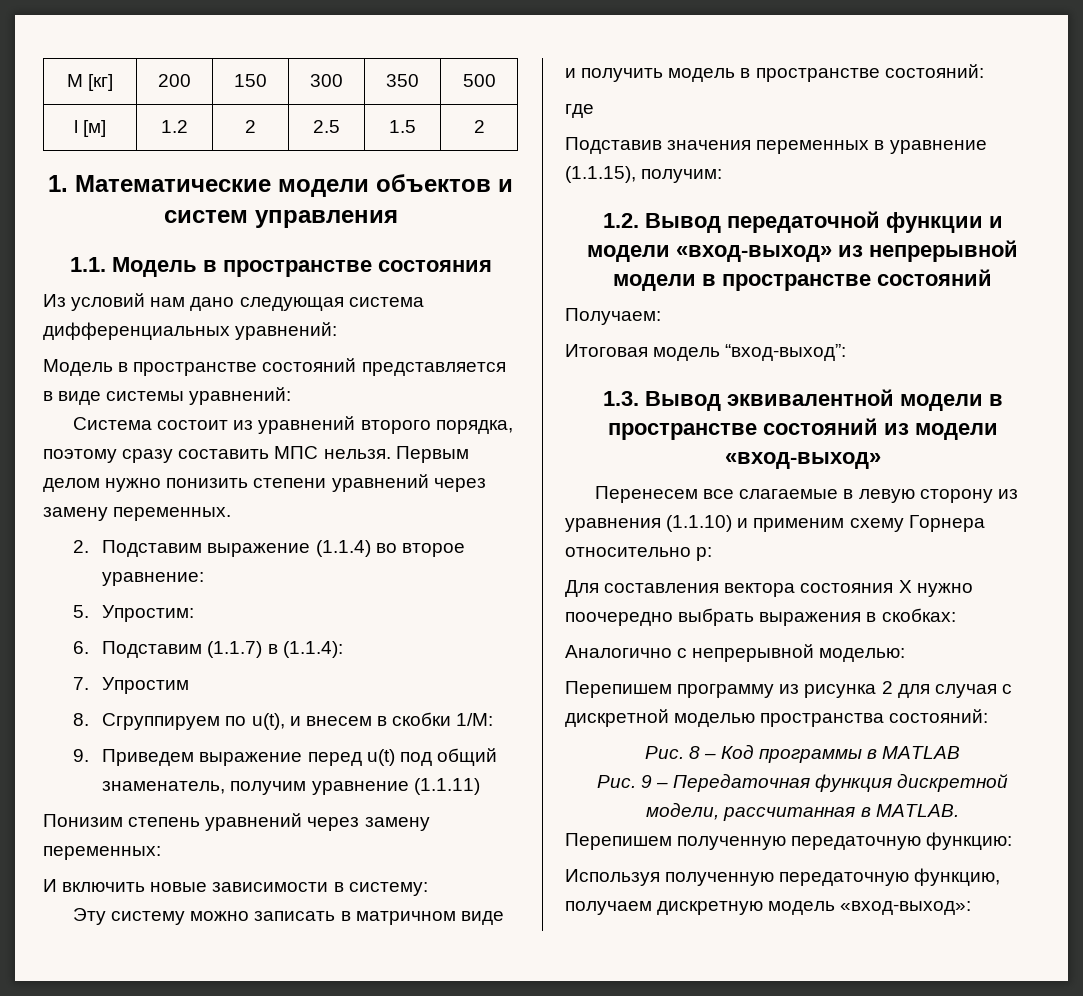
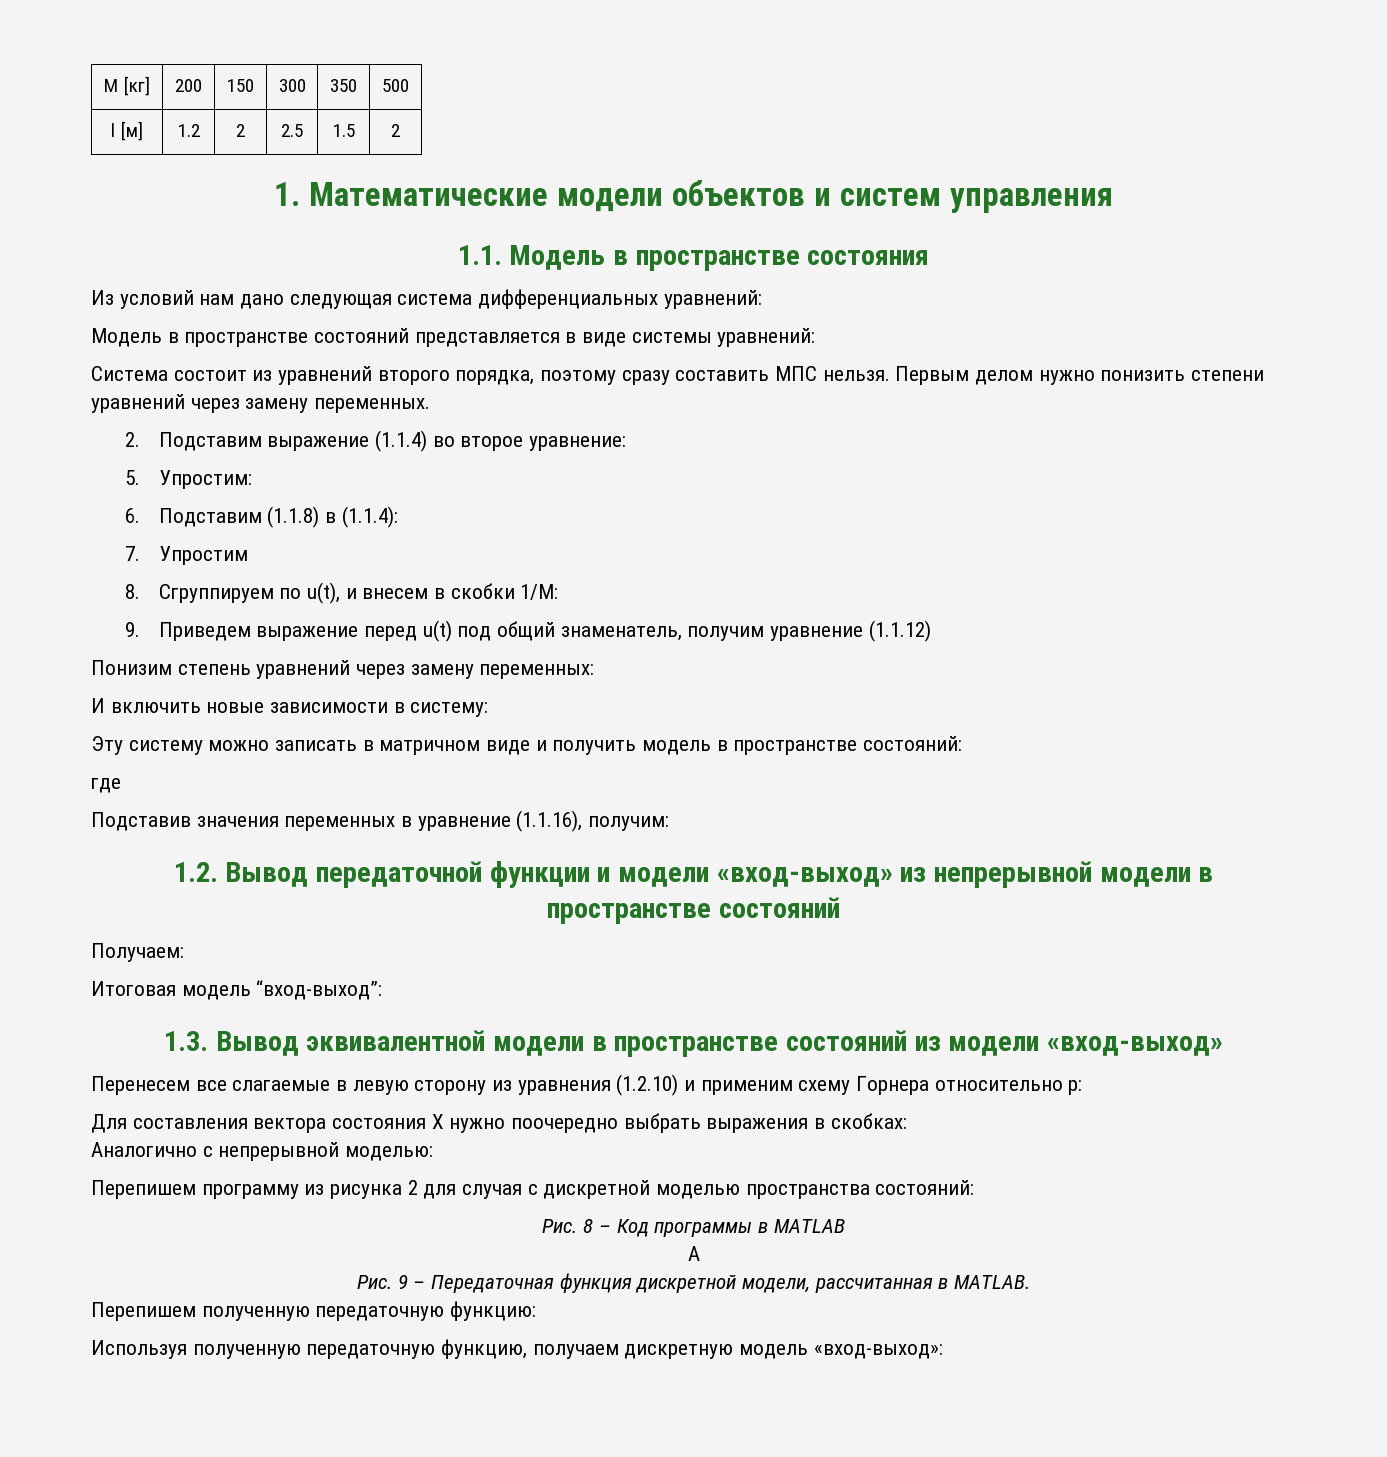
[207,641,263,658] (1.1.7) -> [267,506,320,528] (1.1.8)
[413,778,480,795] (1.1.11) -> [868,620,931,642] (1.1.12)
[565,166,636,183] (1.1.15), -> [516,810,583,832] (1.1.16),
[666,515,733,532] (1.1.10) -> [616,1074,679,1096] (1.2.10)
(961, 752) none -> [687,1246,700,1261] // A

